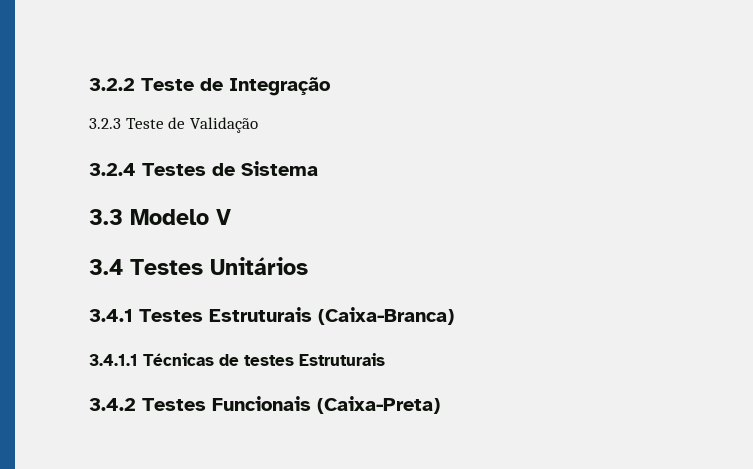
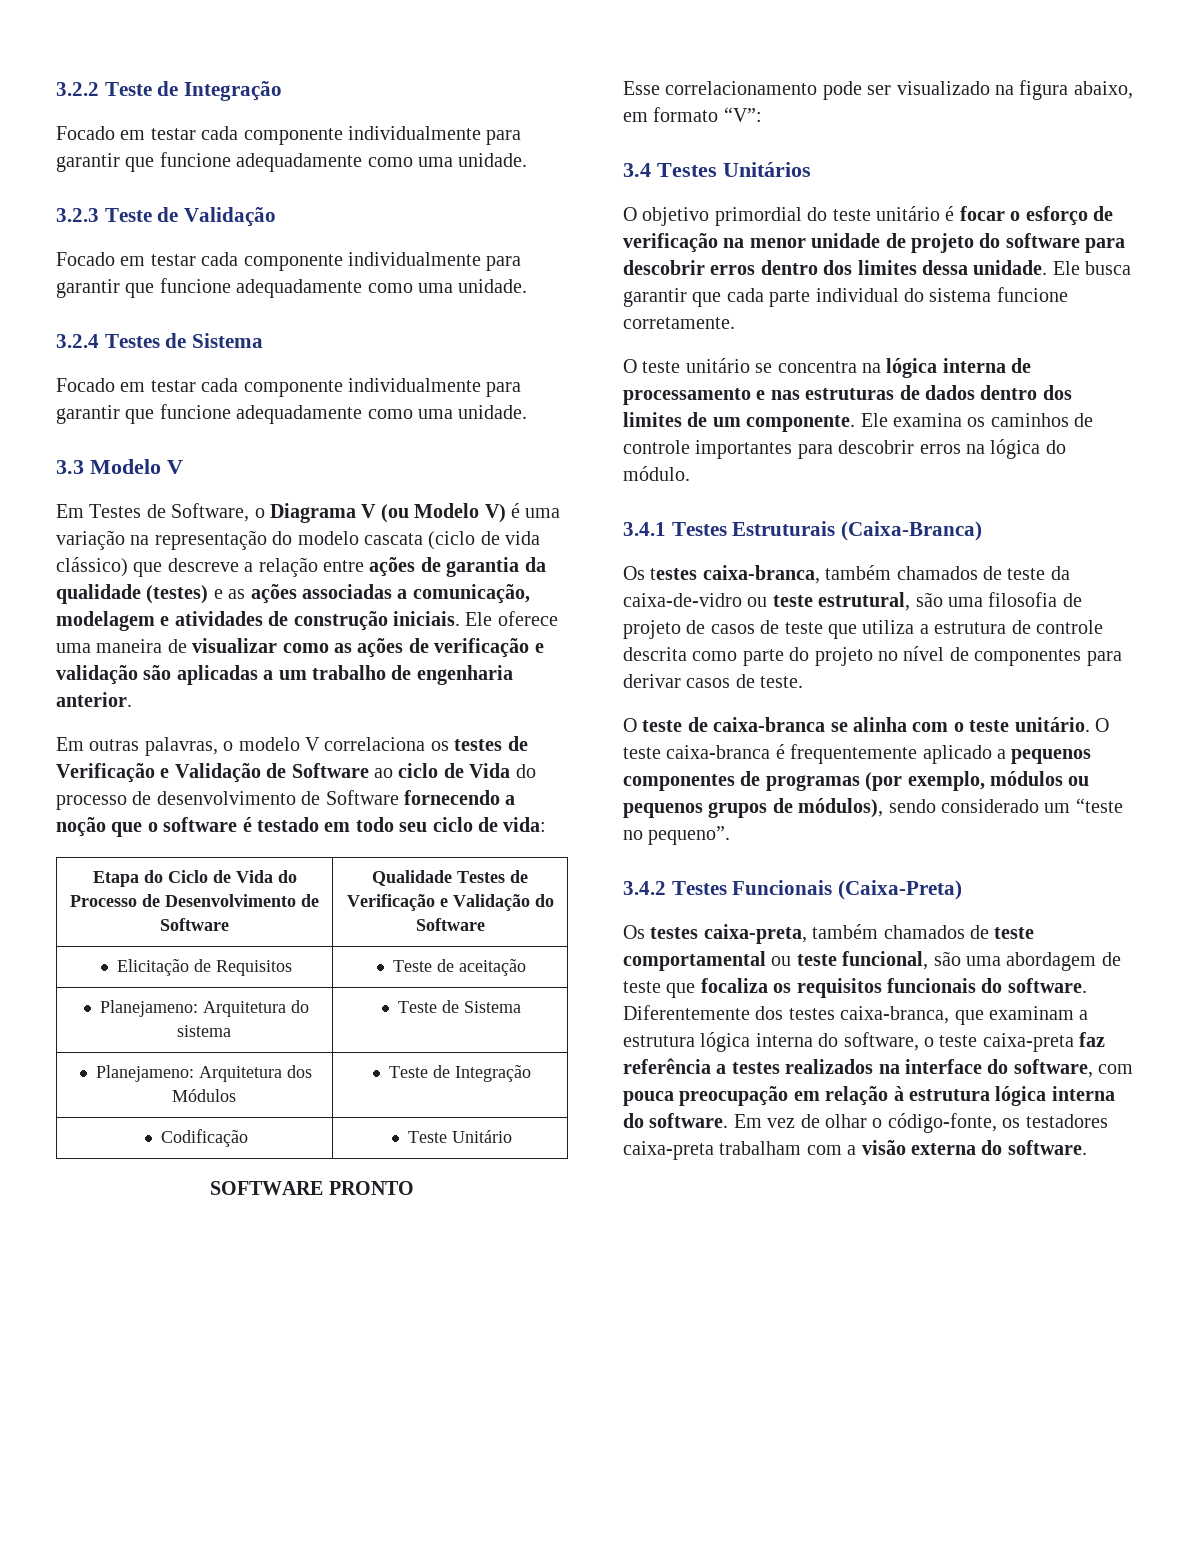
[89,117,258,133] [89,161,318,176] [89,209,231,225] [89,257,308,275] [89,307,454,325] [89,353,385,366] [89,396,440,414] 3.2.3 Teste de Validação // 3.2.4 Testes de Sistema // 3.3 Modelo V // 3.4 Testes Unitários // 3.4.1 Testes Estruturais (Caixa-Branca) // 3.4.1.1 Técnicas de testes Estruturais // 3.4.2 Testes Funcionais (Caixa-Preta) -> [56,126,522,145] [56,152,528,172] [56,207,277,227] [56,252,522,271] [56,278,528,298] [56,333,264,348] [56,378,522,397] [56,404,528,424] [56,459,183,474] [56,503,561,523] [56,530,541,550] [56,557,546,577] [56,584,530,604] [56,611,558,631] [56,638,544,658] [56,665,513,685] [56,692,132,707] [56,736,528,756] [56,763,536,783] [56,790,516,810] [56,817,547,837] [92,870,297,887] [70,894,319,907] [160,918,229,931] [372,870,528,886] [346,894,554,911] [415,918,485,931] [116,959,292,976] [393,959,527,976] [99,1000,309,1017] [177,1025,232,1037] [398,1000,522,1013] [96,1065,313,1082] [172,1089,237,1102] [388,1065,531,1082] [160,1129,248,1147] [407,1130,512,1143] [210,1181,414,1195] [623,80,1133,100] [623,107,762,122] [623,162,811,177] [623,206,1113,226] [623,233,1126,253] [623,260,1132,275] [623,287,1068,307] [623,317,735,329] [623,358,1032,378] [623,385,1072,405] [623,412,1094,432] [623,439,1066,459] [623,466,690,481] [623,521,983,541] [623,565,1070,584] [623,592,1082,611] [623,620,1103,639] [623,646,1122,666] [623,674,804,688] [623,717,1109,732] [623,744,1092,764] [623,771,1090,791] [623,798,1123,818] [623,826,731,845] [623,880,963,900] [623,924,1035,944] [623,951,1121,971] [623,978,1087,998] [623,1005,1089,1025] [623,1032,1106,1052] [623,1058,1134,1078] [623,1086,1115,1106] [623,1113,1108,1133] [623,1140,1087,1160] Focado em testar cada componente individualmente para garantir que funcione adequadamente como uma unidade. // 3.2.3 Teste de Validação // Focado em testar cada componente individualmente para garantir que funcione adequadamente como uma unidade. // 3.2.4 Testes de Sistema // Focado em testar cada componente individualmente para garantir que funcione adequadamente como uma unidade. // 3.3 Modelo V // Em Testes de Software, o Diagrama V (ou Modelo V) é uma variação na representação do modelo cascata (ciclo de vida clássico) que descreve a relação entre ações de garantia da qualidade (testes) e as ações associadas a comunicação, modelagem e atividades de construção iniciais. Ele oferece uma maneira de visualizar como as ações de verificação e validação são aplicadas a um trabalho de engenharia anterior. // Em outras palavras, o modelo V correlaciona os testes de Verificação e Validação de Software ao ciclo de Vida do processo de desenvolvimento de Software fornecendo a noção que o software é testado em todo seu ciclo de vida: // Etapa do Ciclo de Vida do Processo de Desenvolvimento de Software | Qualidade Testes de Verificação e Validação do Software // Elicitação de Requisitos | Teste de aceitação // Planejameno: Arquitetura do sistema | Teste de Sistema // Planejameno: Arquitetura dos Módulos | Teste de Integração // Codificação | Teste Unitário // SOFTWARE PRONTO // Esse correlacionamento pode ser visualizado na figura abaixo, em formato “V”: // 3.4 Testes Unitários // O objetivo primordial do teste unitário é focar o esforço de verificação na menor unidade de projeto do software para descobrir erros dentro dos limites dessa unidade. Ele busca garantir que cada parte individual do sistema funcione corretamente. // O teste unitário se concentra na lógica interna de processamento e nas estruturas de dados dentro dos limites de um componente. Ele examina os caminhos de controle importantes para descobrir erros na lógica do módulo. // 3.4.1 Testes Estruturais (Caixa-Branca) // Os testes caixa-branca, também chamados de teste da caixa-de-vidro ou teste estrutural, são uma filosofia de projeto de casos de teste que utiliza a estrutura de controle descrita como parte do projeto no nível de componentes para derivar casos de teste. // O teste de caixa-branca se alinha com o teste unitário. O teste caixa-branca é frequentemente aplicado a pequenos componentes de programas (por exemplo, módulos ou pequenos grupos de módulos), sendo considerado um “teste no pequeno”. // 3.4.2 Testes Funcionais (Caixa-Preta) // Os testes caixa-preta, também chamados de teste comportamental ou teste funcional, são uma abordagem de teste que focaliza os requisitos funcionais do software. Diferentemente dos testes caixa-branca, que examinam a estrutura lógica interna do software, o teste caixa-preta faz referência a testes realizados na interface do software, com pouca preocupação em relação à estrutura lógica interna do software. Em vez de olhar o código-fonte, os testadores caixa-preta trabalham com a visão externa do software.

